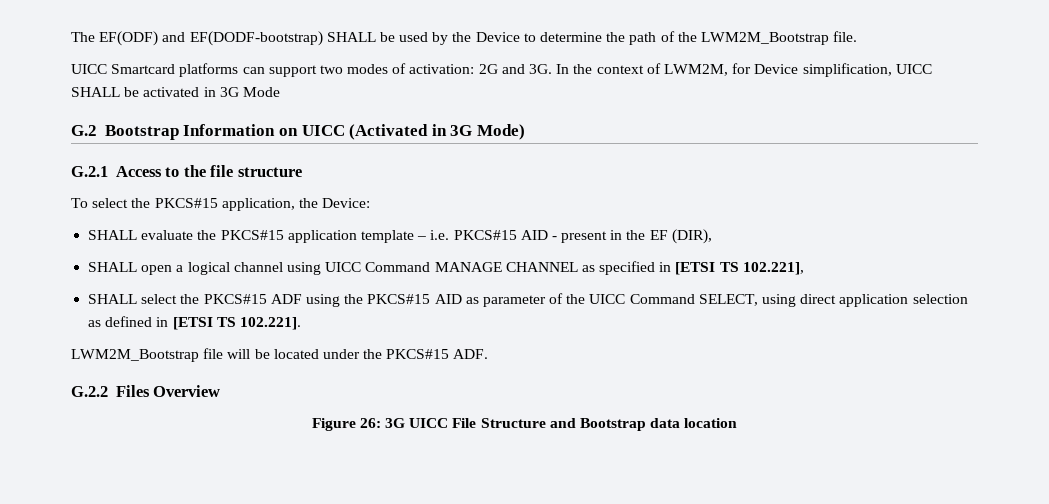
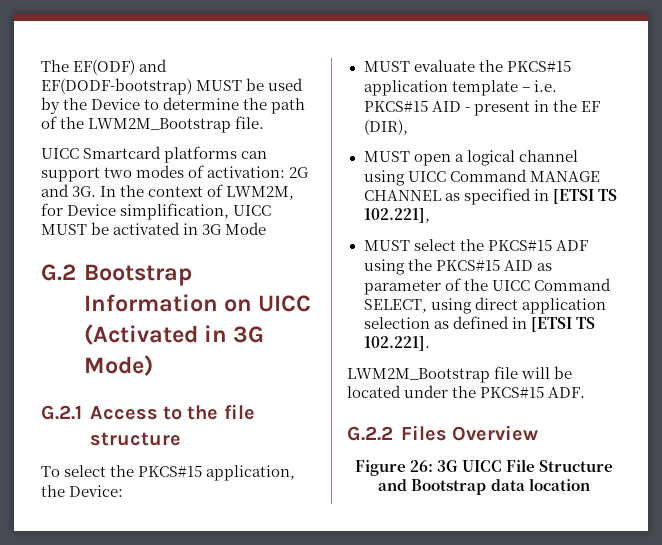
[326,32,376,42] SHALL -> [196,80,243,91] MUST
[71,87,120,97] SHALL -> [41,224,87,235] MUST
[88,230,138,240] SHALL -> [363,61,410,72] MUST
[88,262,138,272] SHALL -> [363,151,410,162] MUST
[88,294,138,304] SHALL -> [363,240,410,251] MUST

